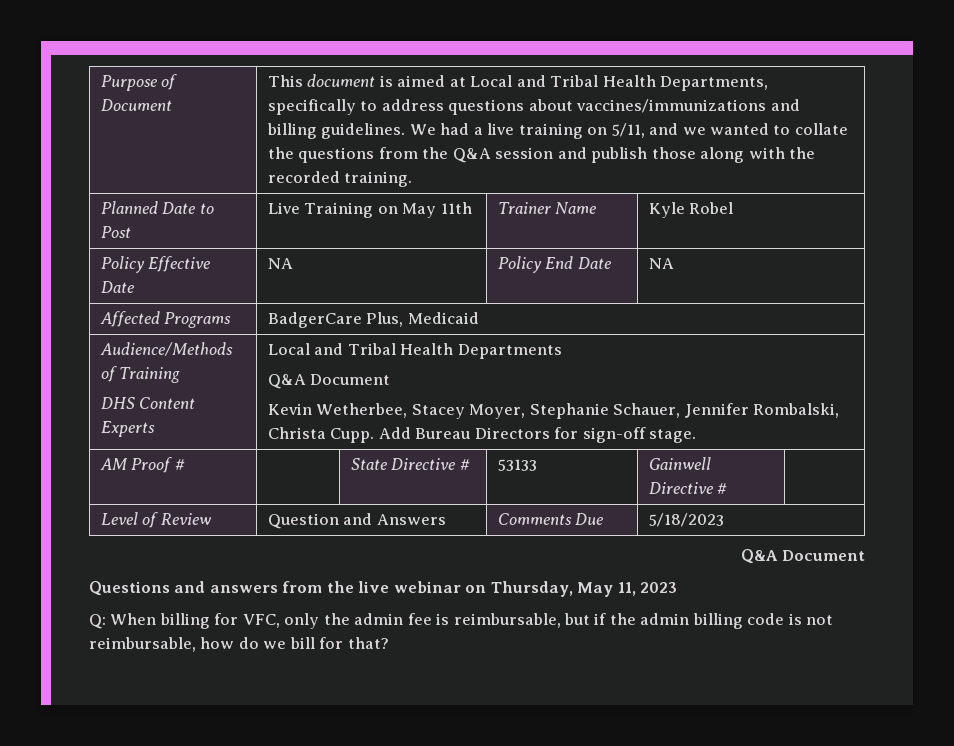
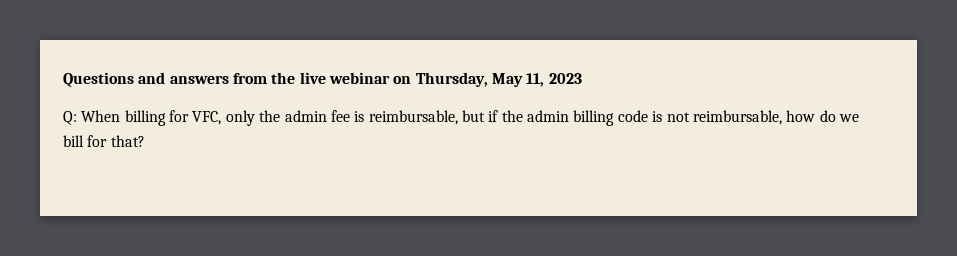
[101,74,178,91] [101,99,173,111] [268,74,769,91] [268,99,800,115] [267,123,848,139] [268,147,816,163] [268,171,413,187] [101,201,214,214] [101,226,132,238] [268,202,472,218] [498,202,598,214] [649,202,734,218] [101,256,212,273] [101,281,136,293] [268,258,294,269] [498,256,612,273] [649,258,675,269] [100,311,232,328] [268,312,479,328] [100,342,234,356] [101,366,181,383] [101,397,196,409] [101,421,156,437] [268,343,562,359] [268,374,391,389] [268,403,840,419] [268,427,697,443] [100,457,185,473] [351,458,470,470] [498,459,538,471] [649,457,712,470] [649,482,728,494] [101,512,211,528] [268,513,446,529] [498,513,605,525] [649,513,725,527] [740,549,865,564] Purpose of Document | This document is aimed at Local and Tribal Health Departments, specifically to address questions about vaccines/immunizations and billing guidelines. We had a live training on 5/11, and we wanted to collate the questions from the Q&A session and publish those along with the recorded training. // Planned Date to Post | Live Training on May 11th | Trainer Name | Kyle Robel // Policy Effective Date | NA | Policy End Date | NA // Affected Programs | BadgerCare Plus, Medicaid // Audience/Methods of Training // DHS Content Experts | Local and Tribal Health Departments // Q&A Document // Kevin Wetherbee, Stacey Moyer, Stephanie Schauer, Jennifer Rombalski, Christa Cupp. Add Bureau Directors for sign-off stage. // AM Proof # | | State Directive # | 53133 | Gainwell Directive # | // Level of Review | Question and Answers | Comments Due | 5/18/2023 // Q&A Document // -> (63, 79) none

